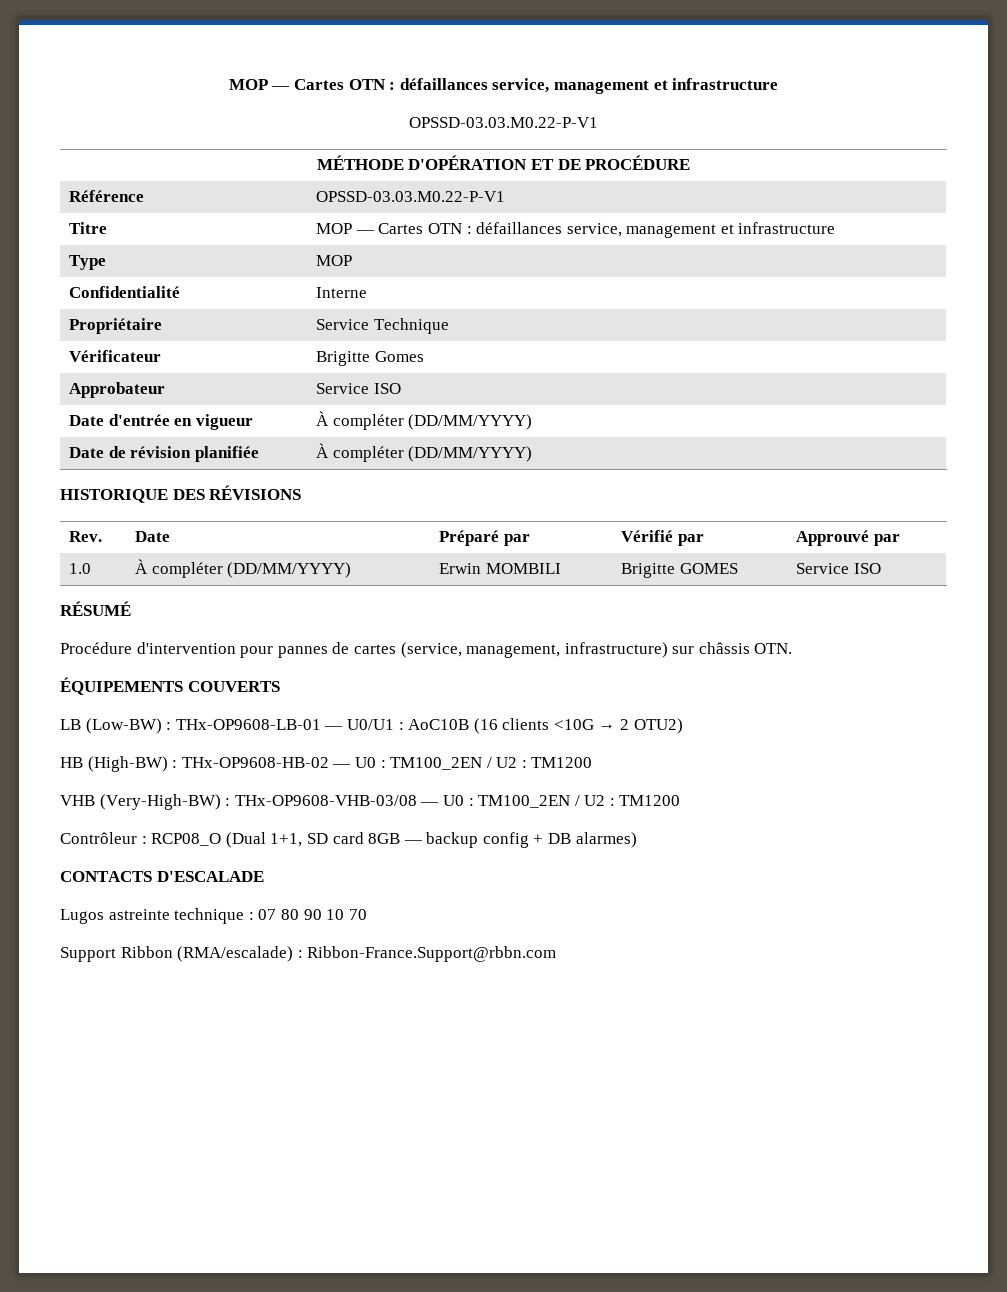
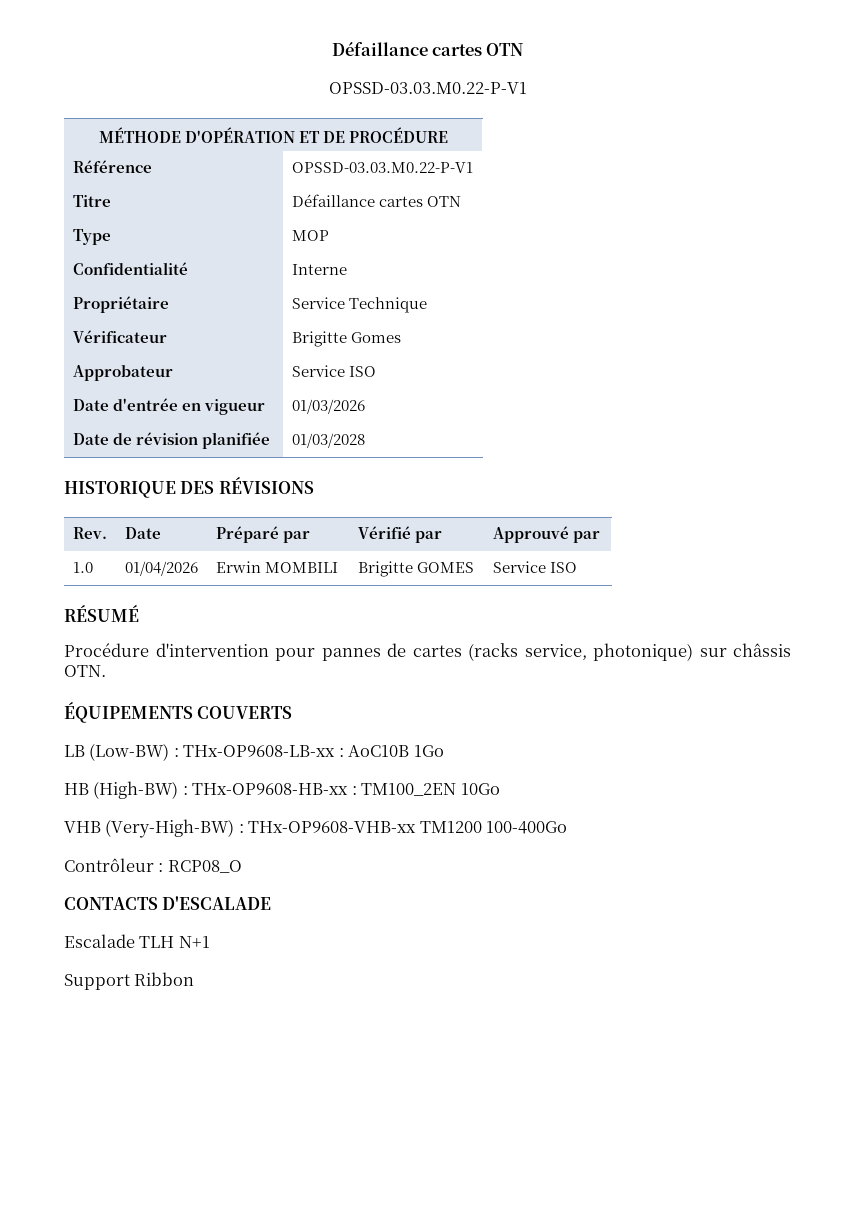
[228,78,779,94] MOP — Cartes OTN : défaillances service, management et infrastructure -> [331,42,524,56] Défaillance cartes OTN
[316,222,836,238] MOP — Cartes OTN : défaillances service, management et infrastructure -> [291,194,461,207] Défaillance cartes OTN
[316,411,533,430] À compléter (DD/MM/YYYY) -> [291,399,365,414] 01/03/2026
[316,443,533,462] À compléter (DD/MM/YYYY) -> [291,433,365,448] 01/03/2028
[135,559,352,578] À compléter (DD/MM/YYYY) -> [124,561,198,576] 01/04/2026
[400,642,668,658] (service, management, infrastructure) -> [468,643,693,661] (racks service, photonique)
[175,718,683,734] [60,756,593,772] [60,794,681,810] THx-OP9608-LB-01 — U0/U1 : AoC10B (16 clients <10G → 2 OTU2) // HB (High-BW) : THx-OP9608-HB-02 — U0 : TM100_2EN / U2 : TM1200 // VHB (Very-High-BW) : THx-OP9608-VHB-03/08 — U0 : TM100_2EN / U2 : TM1200 -> [183,745,444,757] [64,781,500,799] [64,819,568,838] THx-OP9608-LB-xx : AoC10B 1Go // HB (High-BW) : THx-OP9608-HB-xx : TM100_2EN 10Go // VHB (Very-High-BW) : THx-OP9608-VHB-xx TM1200 100-400Go
[225,832,637,848] [60,871,264,882] [60,908,367,924] (Dual 1+1, SD card 8GB — backup config + DB alarmes) // CONTACTS D'ESCALADE // Lugos astreinte technique : 07 80 90 10 70 -> [64,896,272,910] [64,934,210,948] // CONTACTS D'ESCALADE // Escalade TLH N+1
[177,946,557,962] (RMA/escalade) : Ribbon-France.Support@rbbn.com -> (195, 979) none

